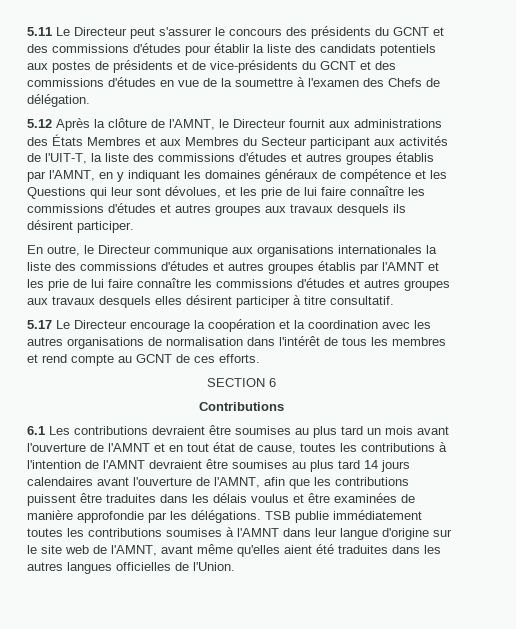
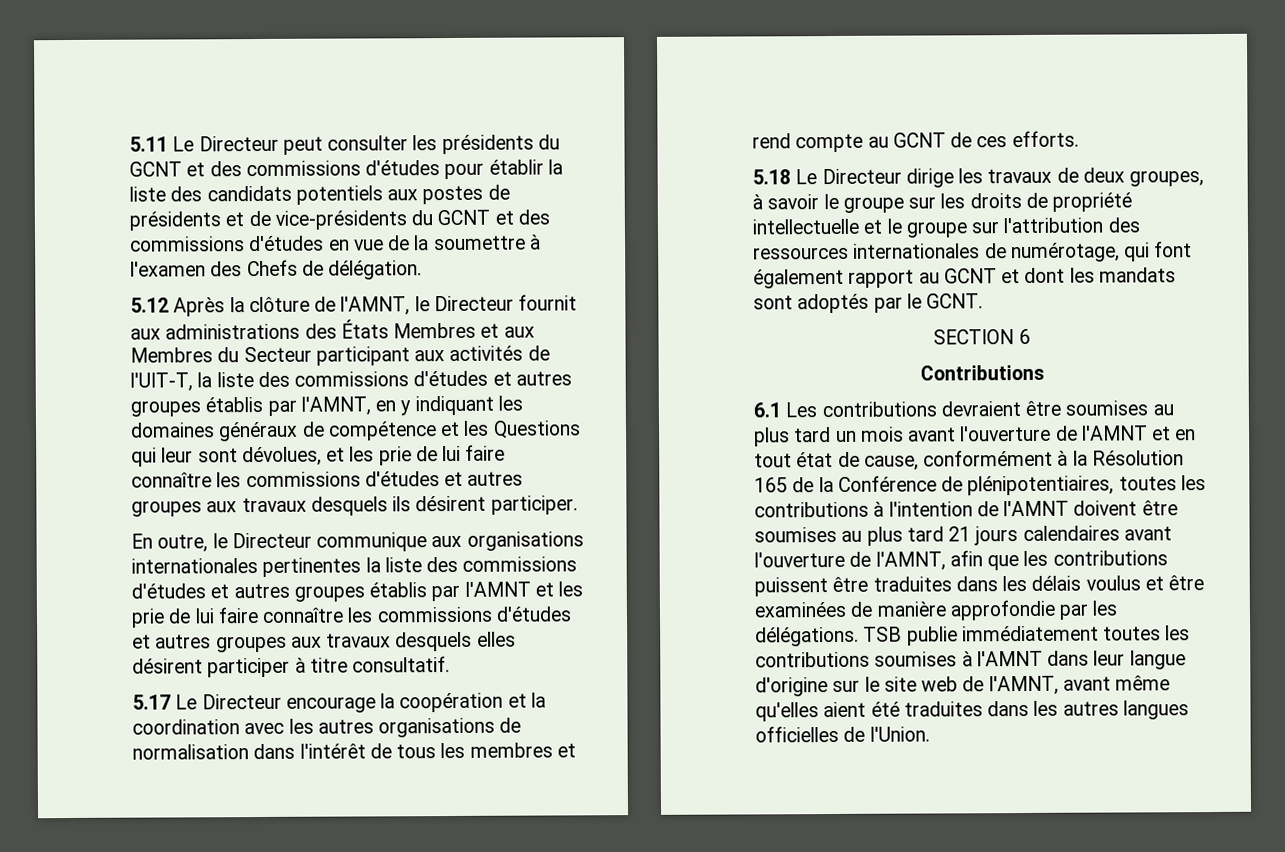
[159,27,307,36] s'assurer le concours des -> [327,135,438,151] consulter les
(422, 249) none -> [262,557,362,577] pertinentes
(260, 358) none -> [752,167,1205,188] [752,192,1133,213] [752,217,1140,238] [753,241,1193,263] [753,267,1176,289] [753,293,984,314] // 5.18 Le Directeur dirige les travaux de deux groupes, à savoir le groupe sur les droits de propriété intellectuelle et le groupe sur l'attribution des ressources internationales de numérotage, qui font également rapport au GCNT et dont les mandats sont adoptés par le GCNT.
(296, 449) none -> [923,449,1184,467] [754,475,1115,496] conformément à la Résolution 165 de la Conférence de plénipotentiaires,
[149,459,378,472] devraient être soumises au plus tard 14 -> [1073,500,1178,516] [754,526,972,546] doivent être soumises au plus tard 21

